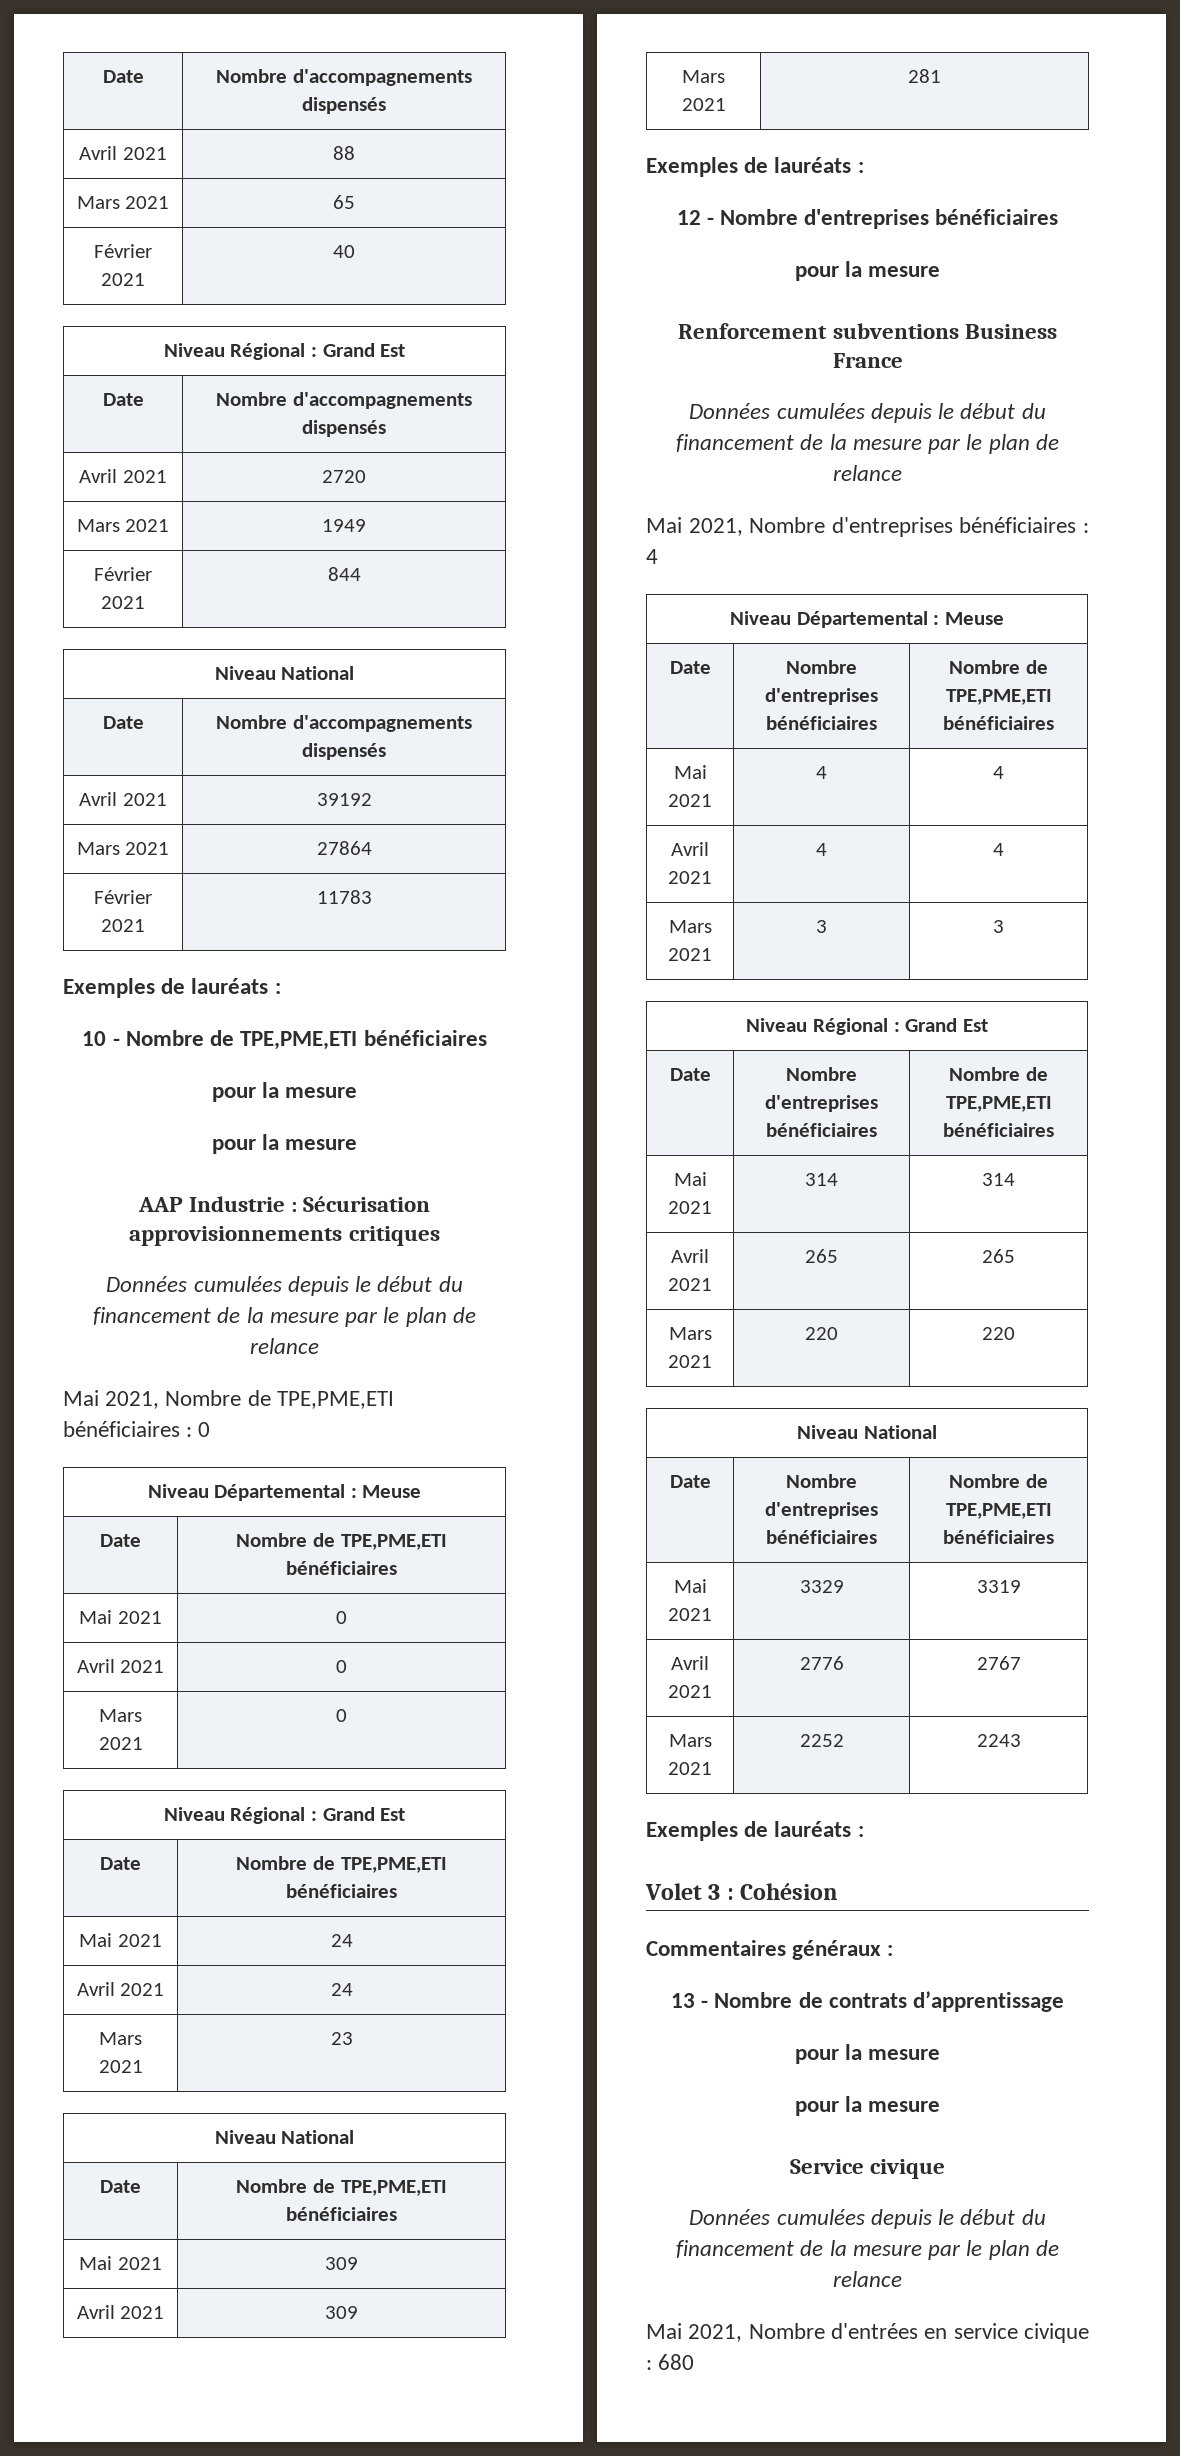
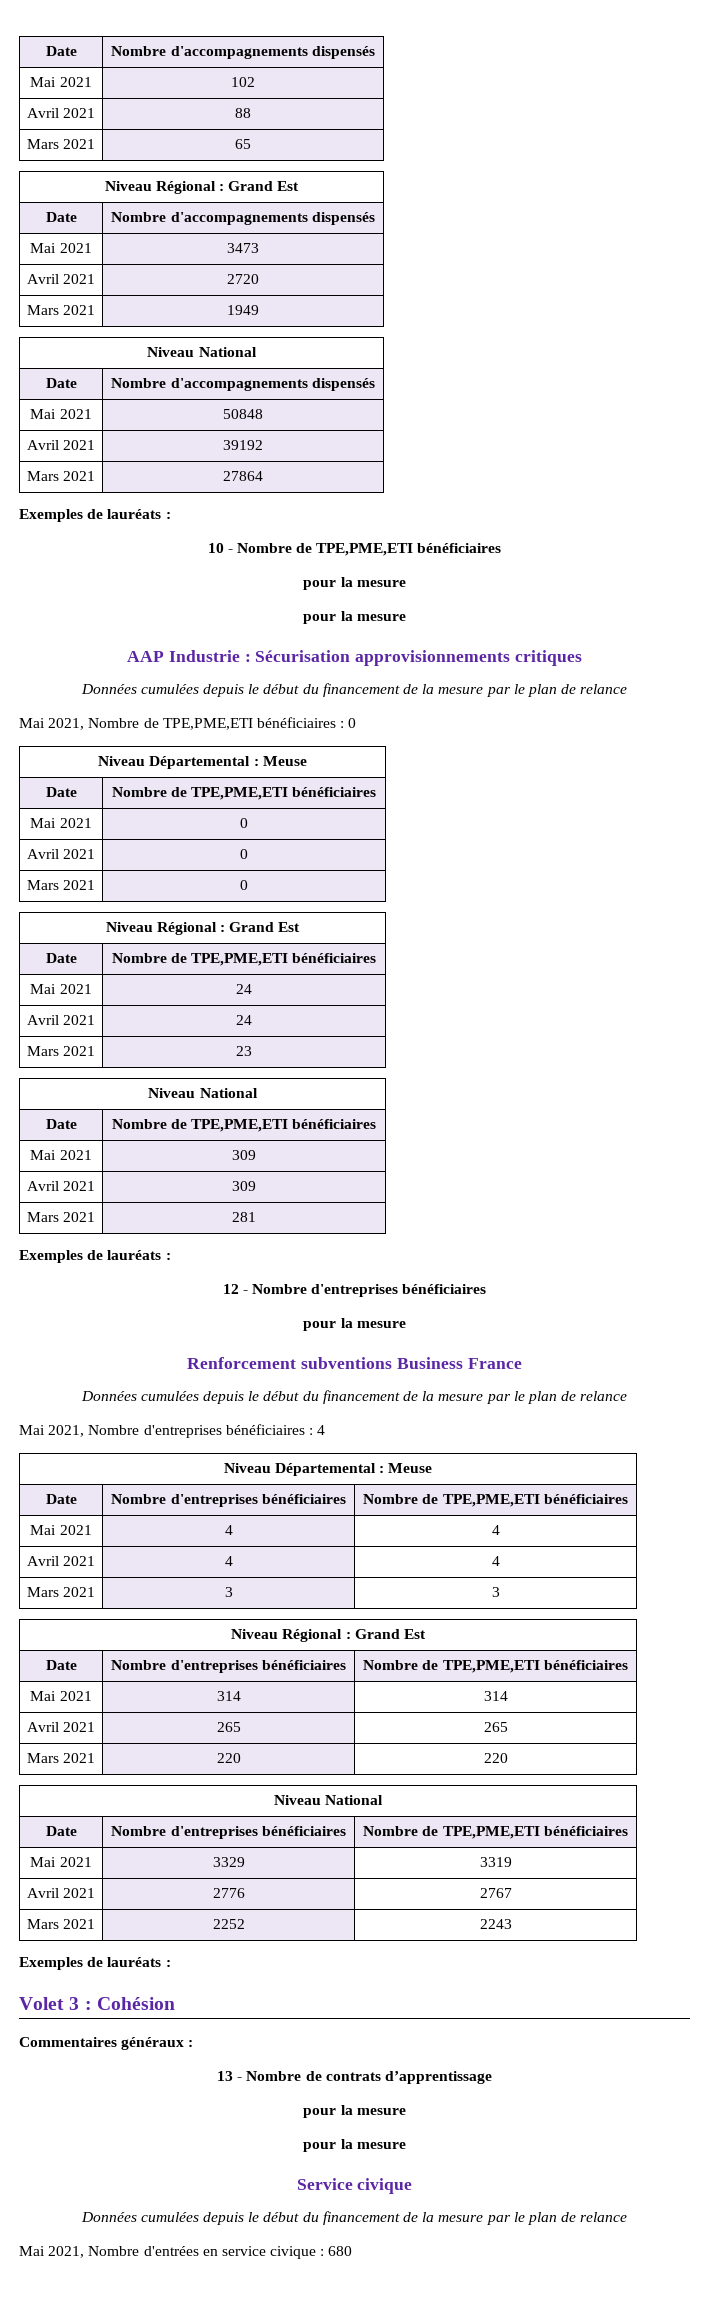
[102,70,144,83] [216,69,472,86] [302,97,386,114] Date | Nombre d'accompagnements dispensés -> [45,46,77,56] [111,46,375,59] [30,77,92,87] [231,77,255,87] Date | Nombre d'accompagnements dispensés // Mai 2021 | 102
[94,244,152,258] [101,273,145,286] [332,245,355,258] // Février 2021 | 40 -> (251, 144) none
(386, 428) none -> [30,243,92,253] [227,243,259,253] // Mai 2021 | 3473
[94,567,152,581] [101,596,145,609] [327,567,361,581] // Février 2021 | 844 -> (259, 310) none
(386, 751) none -> [30,409,92,419] [223,409,263,419] // Mai 2021 | 50848
[94,890,152,904] [101,919,145,932] [316,890,372,904] // Février 2021 | 11783 -> (263, 476) none

